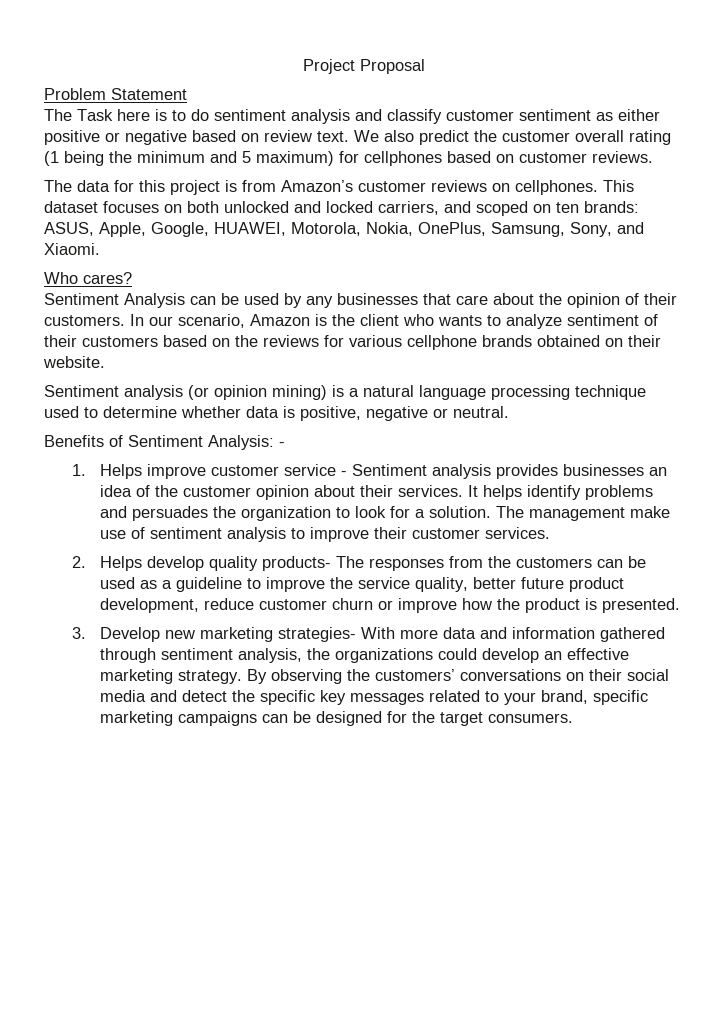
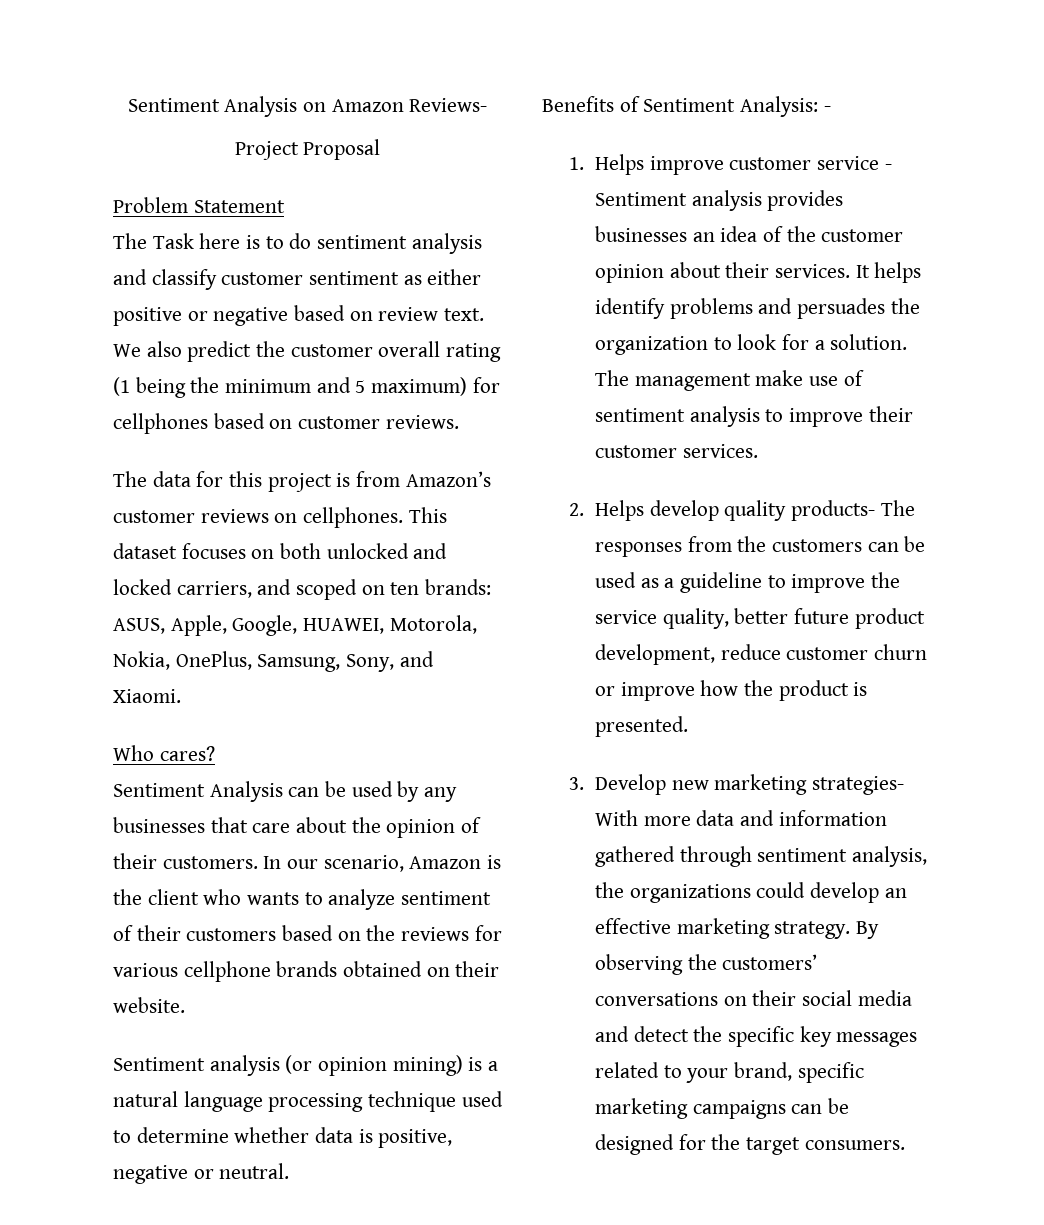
(302, 66) none -> [127,96,488,117] Sentiment Analysis on Amazon Reviews- //

